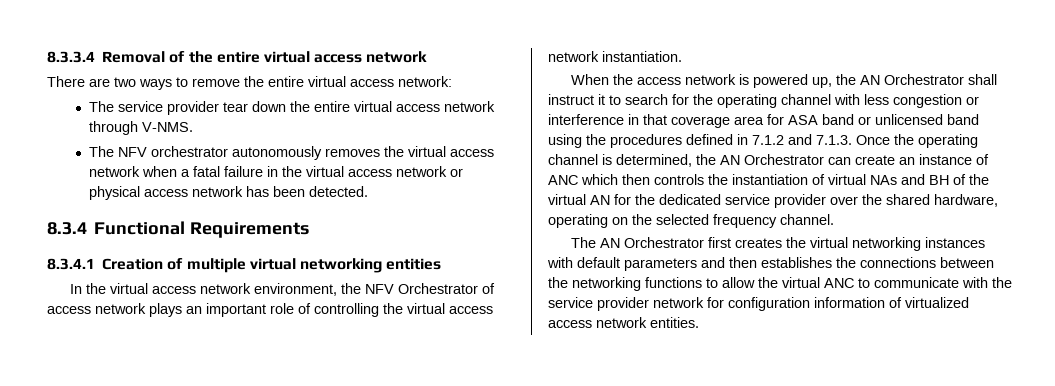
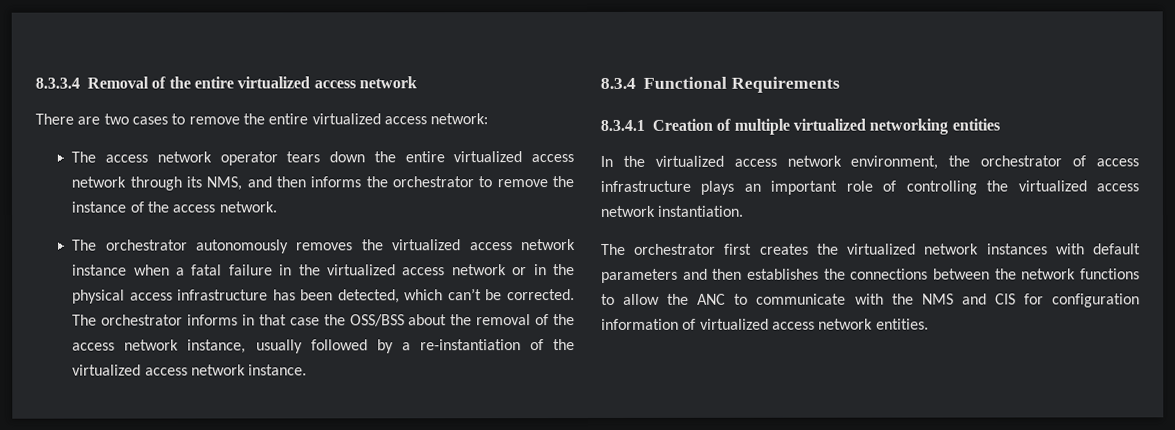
[263,51,310,63] virtual -> [237,76,311,89] virtualized
[139,79,172,90] ways -> [131,116,168,125] cases
[308,76,346,87] virtual -> [311,113,381,125] virtualized
[117,101,248,115] service provider tear -> [105,151,321,166] access network operator tears
[353,101,392,112] virtual -> [453,151,523,163] virtualized
[141,122,193,132] [88,146,147,157] V-NMS. // The NFV -> [185,176,574,191] [71,201,277,213] [72,239,98,251] its NMS, and then informs the orchestrator to remove the instance of the access network. // The
[407,146,494,157] [88,166,140,177] virtual access network -> [392,239,576,251] [72,264,128,276] virtualized access network instance
[305,166,344,177] virtual -> [327,264,397,276] virtualized
(463, 172) none -> [533,264,575,276] in the
[191,186,243,197] network -> [177,289,269,301] infrastructure
[308,186,368,197] detected. -> [337,288,575,304] [72,314,575,327] [72,339,575,354] [72,364,308,376] detected, which can’t be corrected. The orchestrator informs in that case the OSS/BSS about the removal of the access network instance, usually followed by a re-instantiation of the virtualized access network instance.
[249,258,296,270] virtual -> [792,118,866,131] virtualized
[110,283,149,294] virtual -> [654,155,724,167] virtualized
[365,283,479,294] NFV Orchestrator -> [980,155,1063,167] orchestrator
[95,303,146,314] network -> [600,180,691,192] infrastructure
[407,303,445,314] virtual -> [1017,180,1087,192] virtualized
[571,74,998,88] [548,94,979,108] [548,114,979,128] [548,134,978,148] [548,154,989,167] [548,174,989,185] [548,194,998,208] [548,214,834,228] [571,237,705,248] // When the access network is powered up, the AN Orchestrator shall instruct it to search for the operating channel with less congestion or interference in that coverage area for ASA band or unlicensed band using the procedures defined in 7.1.2 and 7.1.3. Once the operating channel is determined, the AN Orchestrator can create an instance of ANC which then controls the instantiation of virtual NAs and BH of the virtual AN for the dedicated service provider over the shared hardware, operating on the selected frequency channel. // The AN Orchestrator -> [601,243,717,255] // The orchestrator
[810,237,922,251] virtual networking -> [847,243,980,255] virtualized network
[572,277,641,291] networking -> [1021,268,1077,280] network
[782,277,820,288] virtual -> (690, 299) none
[548,297,704,311] service provider network -> [921,293,1016,305] NMS and CIS

